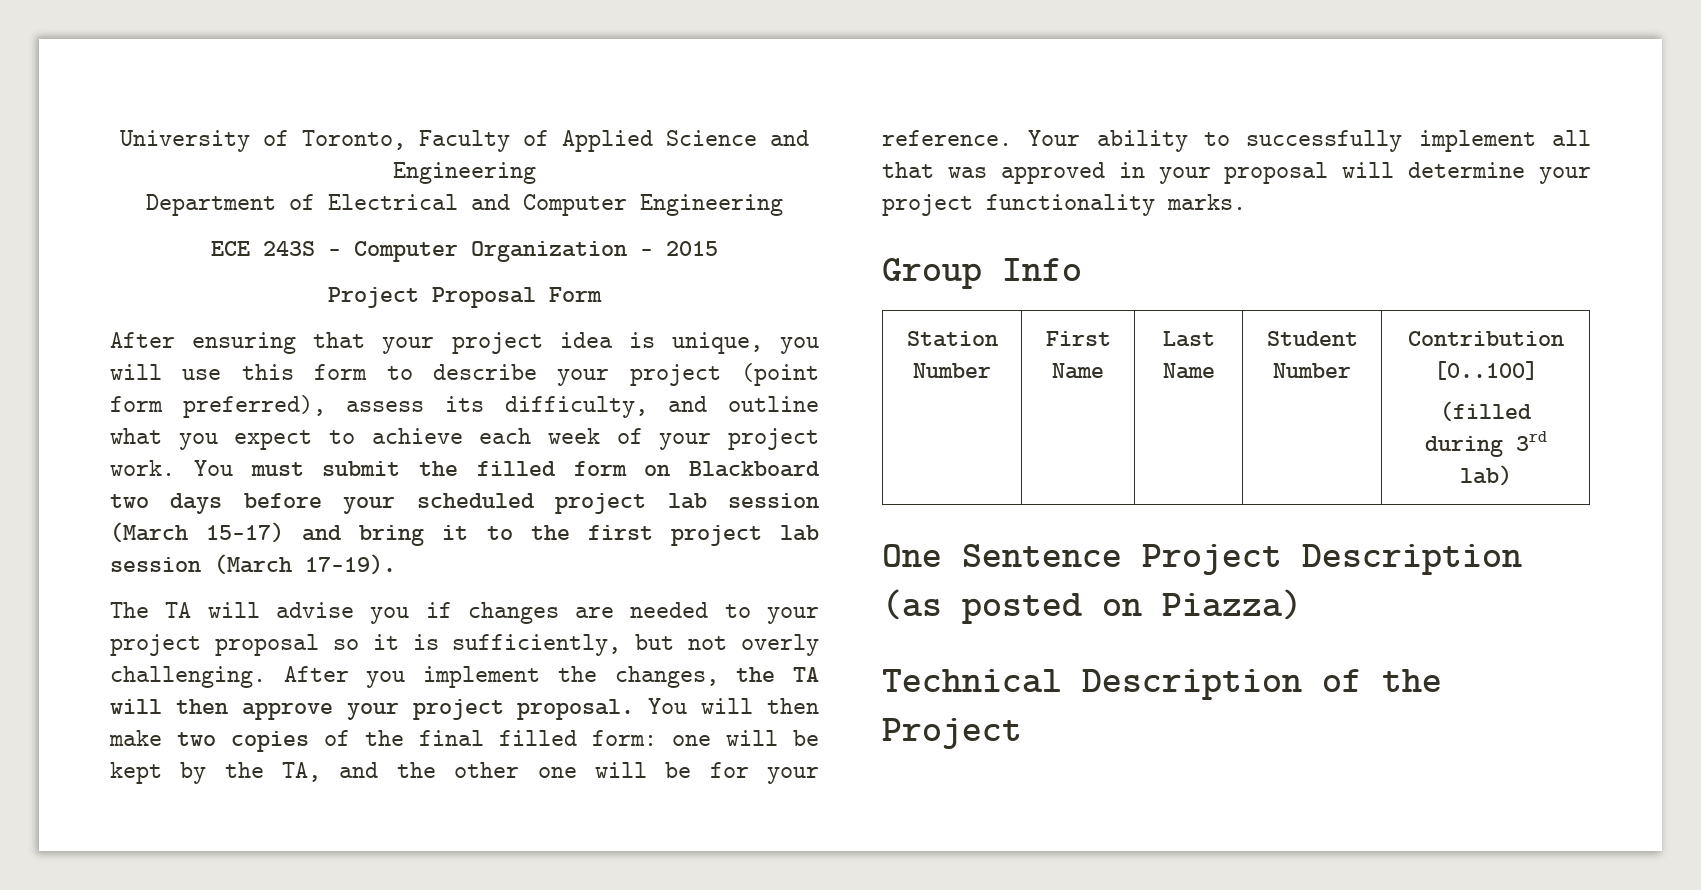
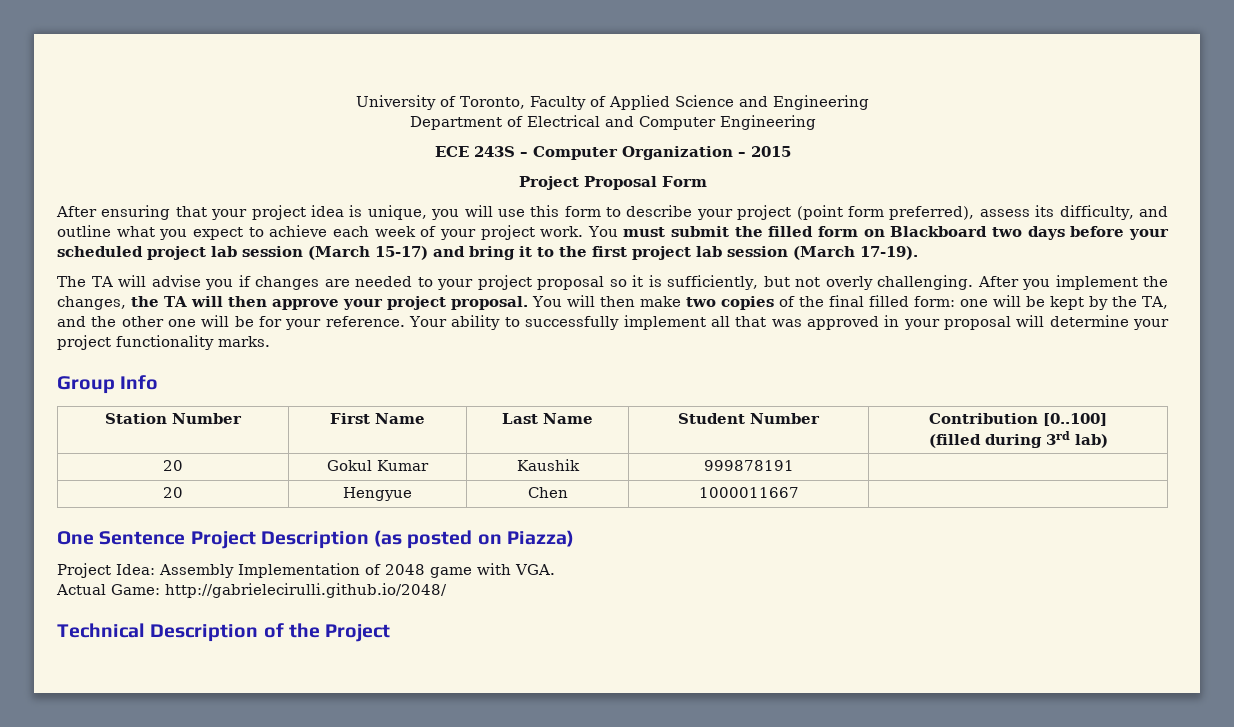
(1512, 475) none -> [163,460,183,471] [327,460,429,471] [516,459,580,471] [703,460,794,471] [163,487,183,498] [343,487,412,501] [527,487,568,498] [698,487,799,498] // 20 | Gokul Kumar | Kaushik | 999878191 | // 20 | Hengyue | Chen | 1000011667 |
(1302, 604) none -> [57,563,555,578] [56,583,447,598] // Project Idea: Assembly Implementation of 2048 game with VGA. // Actual Game: http://gabrielecirulli.github.io/2048/

